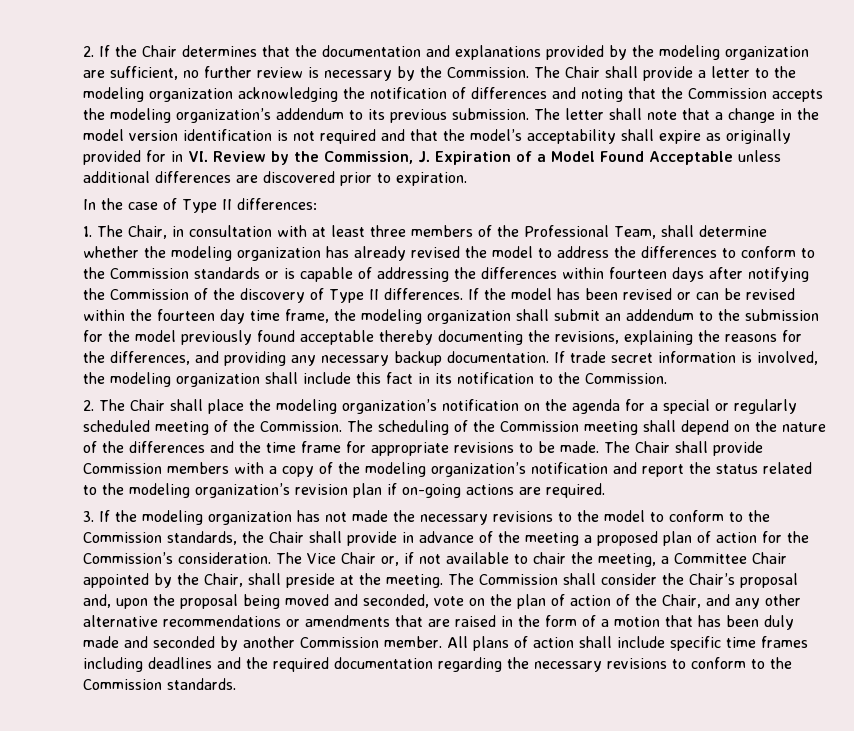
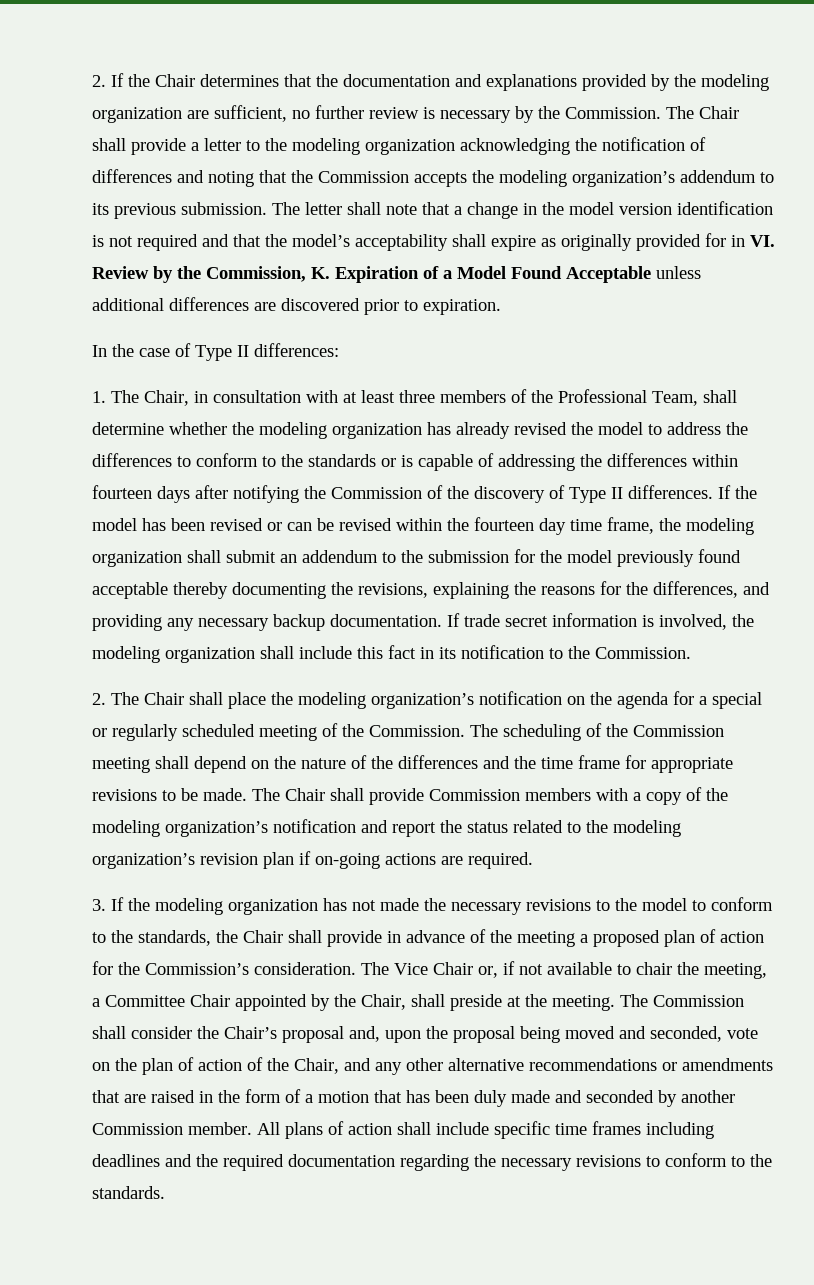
[418,151,431,163] J. -> [310,267,330,279] K.
[110,268,190,279] Commission -> (303, 460) none
[83,532,163,543] Commission -> (133, 936) none
[83,679,163,690] Commission -> (772, 1160) none

